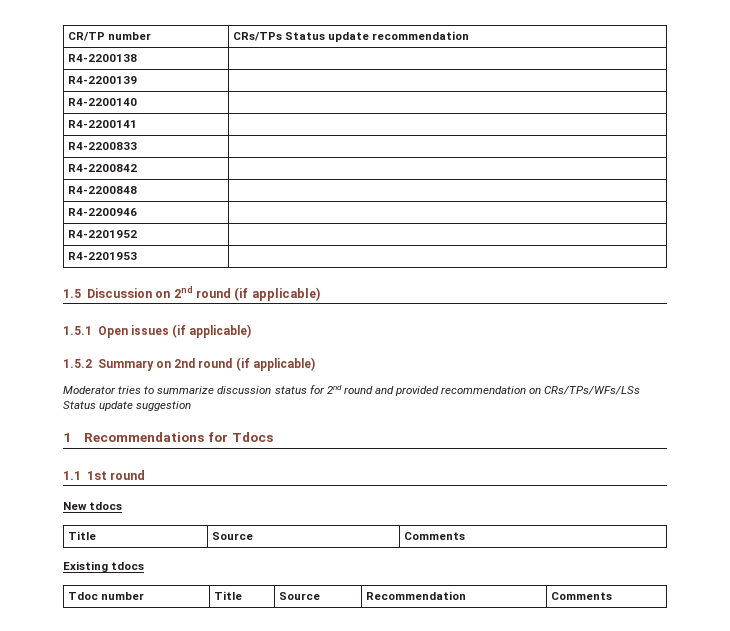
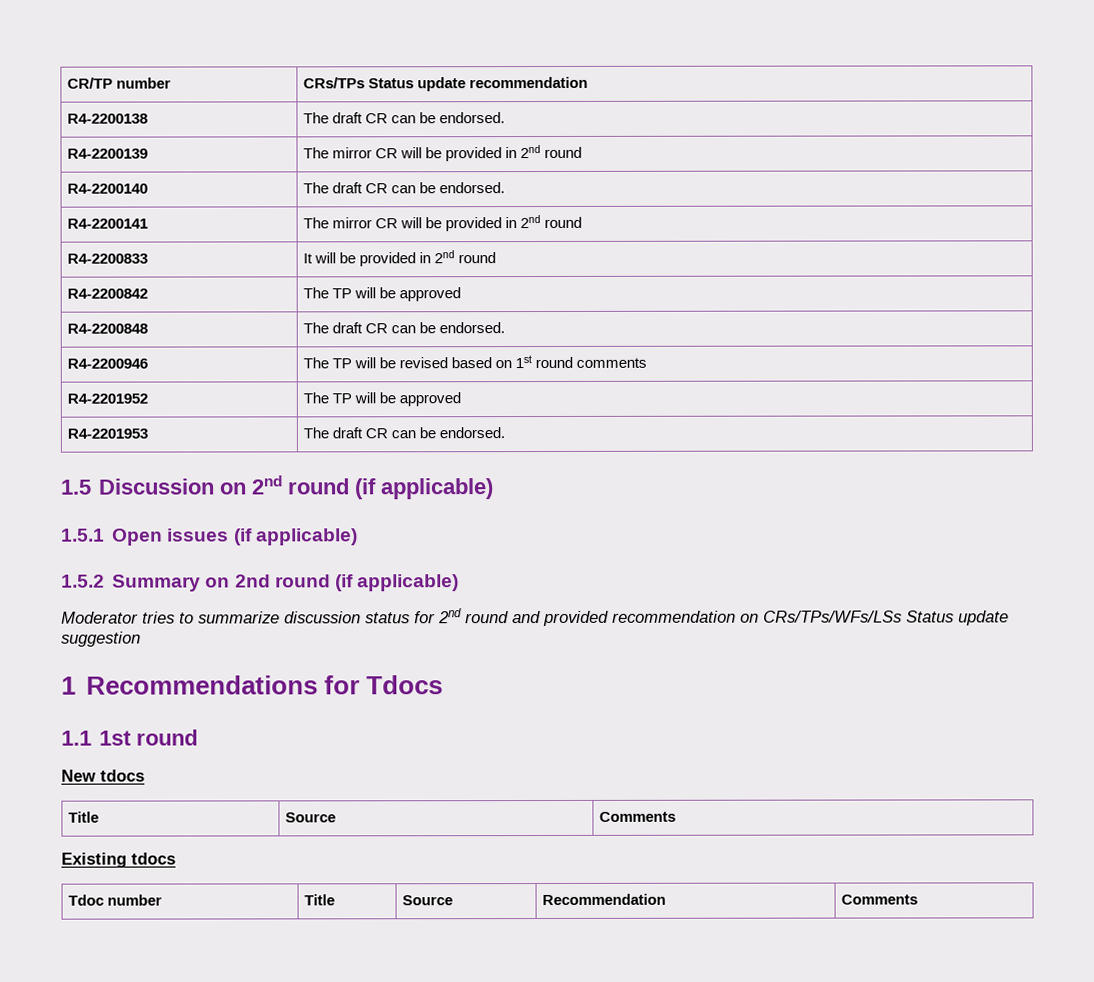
[67,76,137,84] [67,98,137,106] [67,120,137,128] [67,142,137,150] [67,164,137,172] [67,186,137,194] [67,208,137,216] [67,230,137,238] [67,252,137,260] // R4-2200139 | // R4-2200140 | // R4-2200141 | // R4-2200833 | // R4-2200842 | // R4-2200848 | // R4-2200946 | // R4-2201952 | // R4-2201953 | -> [302,112,506,124] [66,148,148,159] [302,145,583,162] [66,183,148,194] [302,182,506,194] [66,218,148,229] [302,215,583,232] [66,253,148,264] [302,250,497,267] [66,288,148,299] [302,287,462,302] [66,323,148,334] [302,322,506,334] [66,358,148,369] [302,355,648,369] [66,393,148,404] [302,392,462,407] [66,428,148,439] [302,427,506,439] The draft CR can be endorsed. // R4-2200139 | The mirror CR will be provided in 2nd round // R4-2200140 | The draft CR can be endorsed. // R4-2200141 | The mirror CR will be provided in 2nd round // R4-2200833 | It will be provided in 2nd round // R4-2200842 | The TP will be approved // R4-2200848 | The draft CR can be endorsed. // R4-2200946 | The TP will be revised based on 1st round comments // R4-2201952 | The TP will be approved // R4-2201953 | The draft CR can be endorsed.

